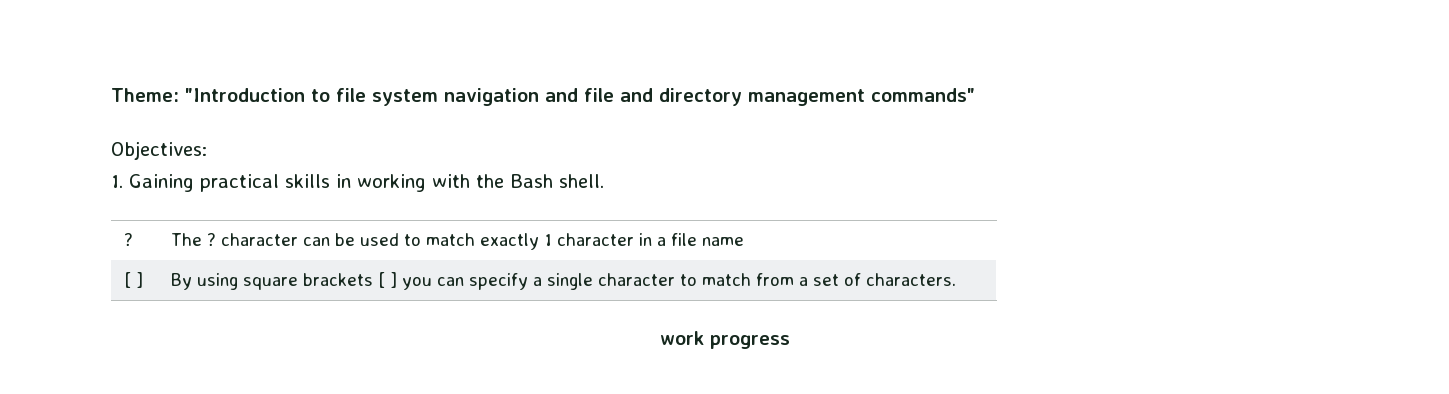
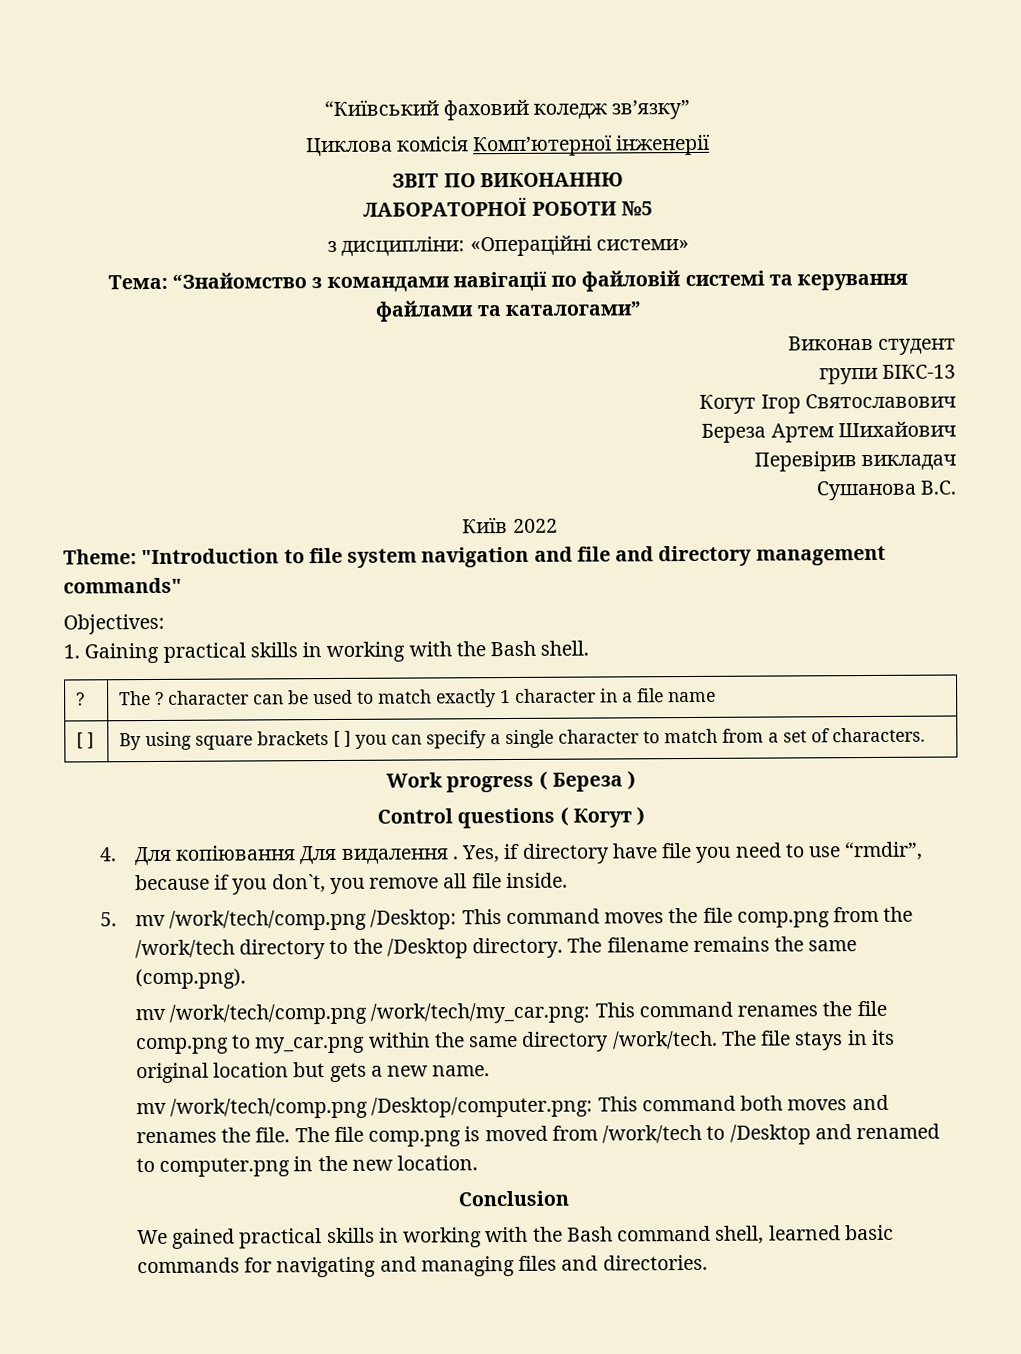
(111, 95) none -> [323,99,691,121] [304,133,711,157] [392,172,624,188] [363,196,653,217] [327,235,689,257] [107,270,909,293] [375,300,641,322] [787,335,956,355] [818,364,956,385] [699,393,957,414] [701,421,957,443] [753,451,957,472] [815,480,956,501] [462,517,558,534] “Київський фаховий коледж зв’язку” // Циклова комісія Комп’ютерної інженерії // ЗВІТ ПО ВИКОНАННЮ // ЛАБОРАТОРНОЇ РОБОТИ №5 // з дисципліни: «Операційні системи» // Тема: “Знайомство з командами навігації по файловій системі та керування файлами та каталогами” // Виконав студент // групи БІКС-13 // Когут Ігор Святославович // Береза Артем Шихайович // Перевірив викладач // Сушанова В.С. // Київ 2022 //
[659,331,790,349] work progress -> [385,770,637,793] [376,806,646,829] [98,841,924,866] [134,872,568,895] [99,906,914,931] [134,936,858,960] [134,968,246,990] [134,1000,887,1025] [135,1029,895,1055] [135,1062,491,1084] [135,1094,889,1119] [135,1123,941,1147] [135,1155,479,1177] [457,1190,569,1207] [136,1224,894,1249] [136,1254,708,1278] Work progress ( Береза ) // Control questions ( Когут ) // 4. Для копіювання Для видалення . Yes, if directory have file you need to use “rmdir”, because if you don`t, you remove all file inside. // 5. mv /work/tech/comp.png /Desktop: This command moves the file comp.png from the /work/tech directory to the /Desktop directory. The filename remains the same (comp.png). // mv /work/tech/comp.png /work/tech/my_car.png: This command renames the file comp.png to my_car.png within the same directory /work/tech. The file stays in its original location but gets a new name. // mv /work/tech/comp.png /Desktop/computer.png: This command both moves and renames the file. The file comp.png is moved from /work/tech to /Desktop and renamed to computer.png in the new location. // Conclusion // We gained practical skills in working with the Bash command shell, learned basic commands for navigating and managing files and directories.

